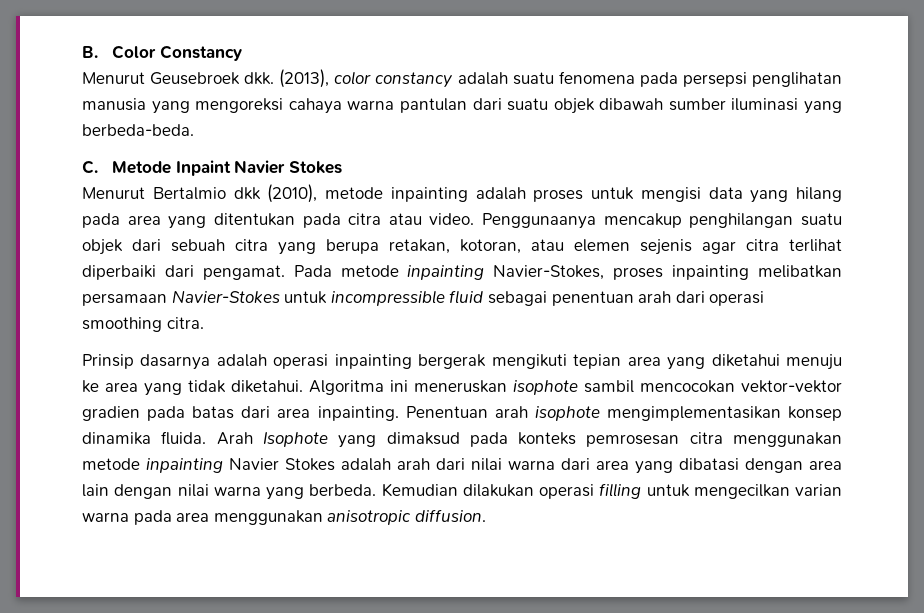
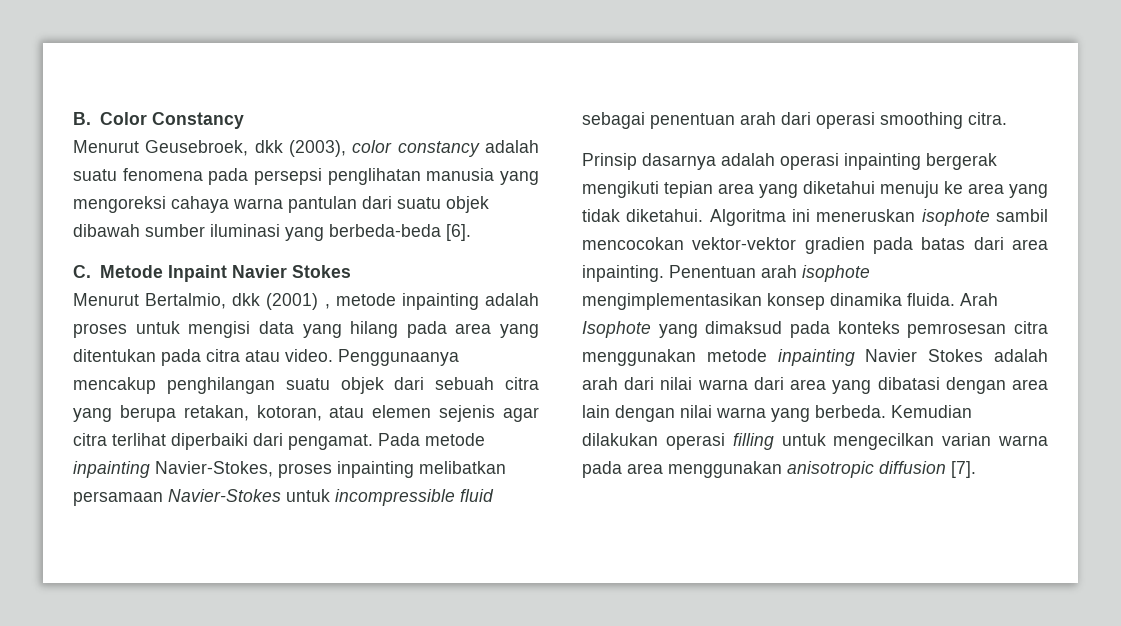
[150,69,330,88] Geusebroek dkk. (2013), -> [145,140,346,157] Geusebroek, dkk (2003),
[82,124,194,136] berbeda-beda. -> [329,224,471,241] berbeda-beda [6].
[152,184,318,203] Bertalmio dkk (2010), -> [145,293,330,310] Bertalmio, dkk (2001) ,
[414,509,486,522] diffusion. -> [879,461,976,478] diffusion [7].

